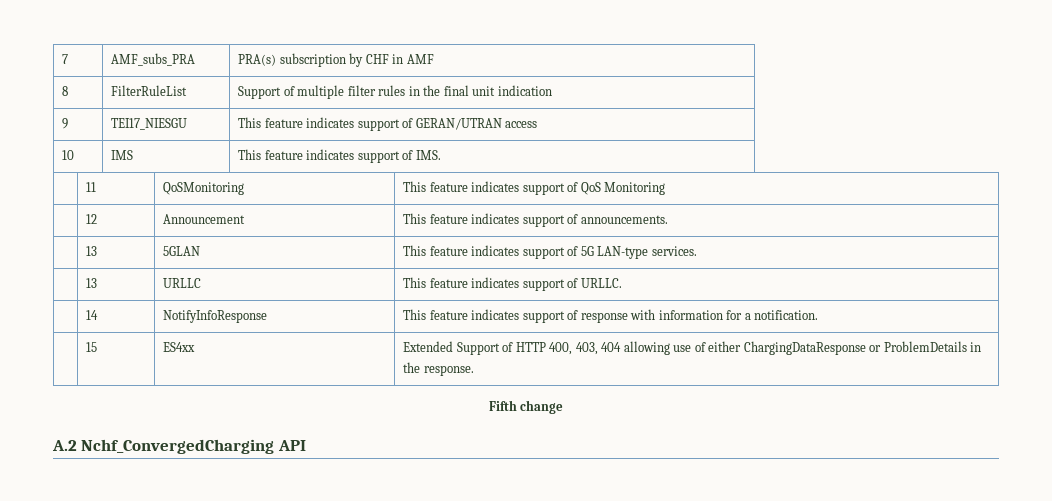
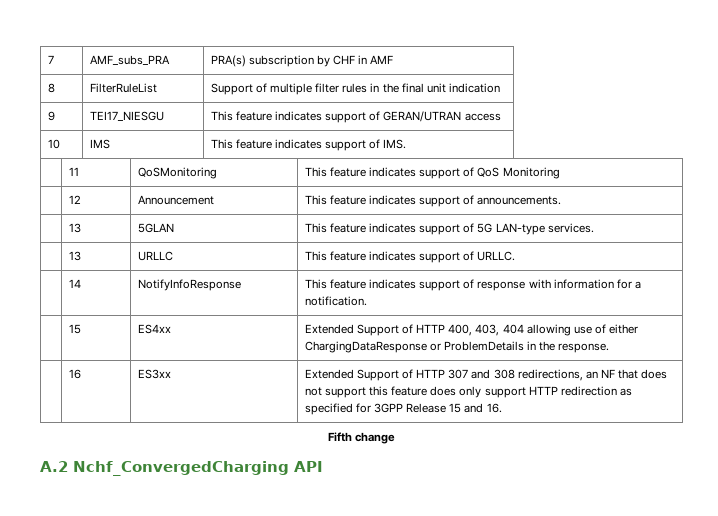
(474, 370) none -> [68,369,81,379] [137,369,171,379] [304,369,668,381] [304,386,632,398] [304,403,502,415] // | 16 | ES3xx | Extended Support of HTTP 307 and 308 redirections, an NF that does not support this feature does only support HTTP redirection as specified for 3GPP Release 15 and 16.

